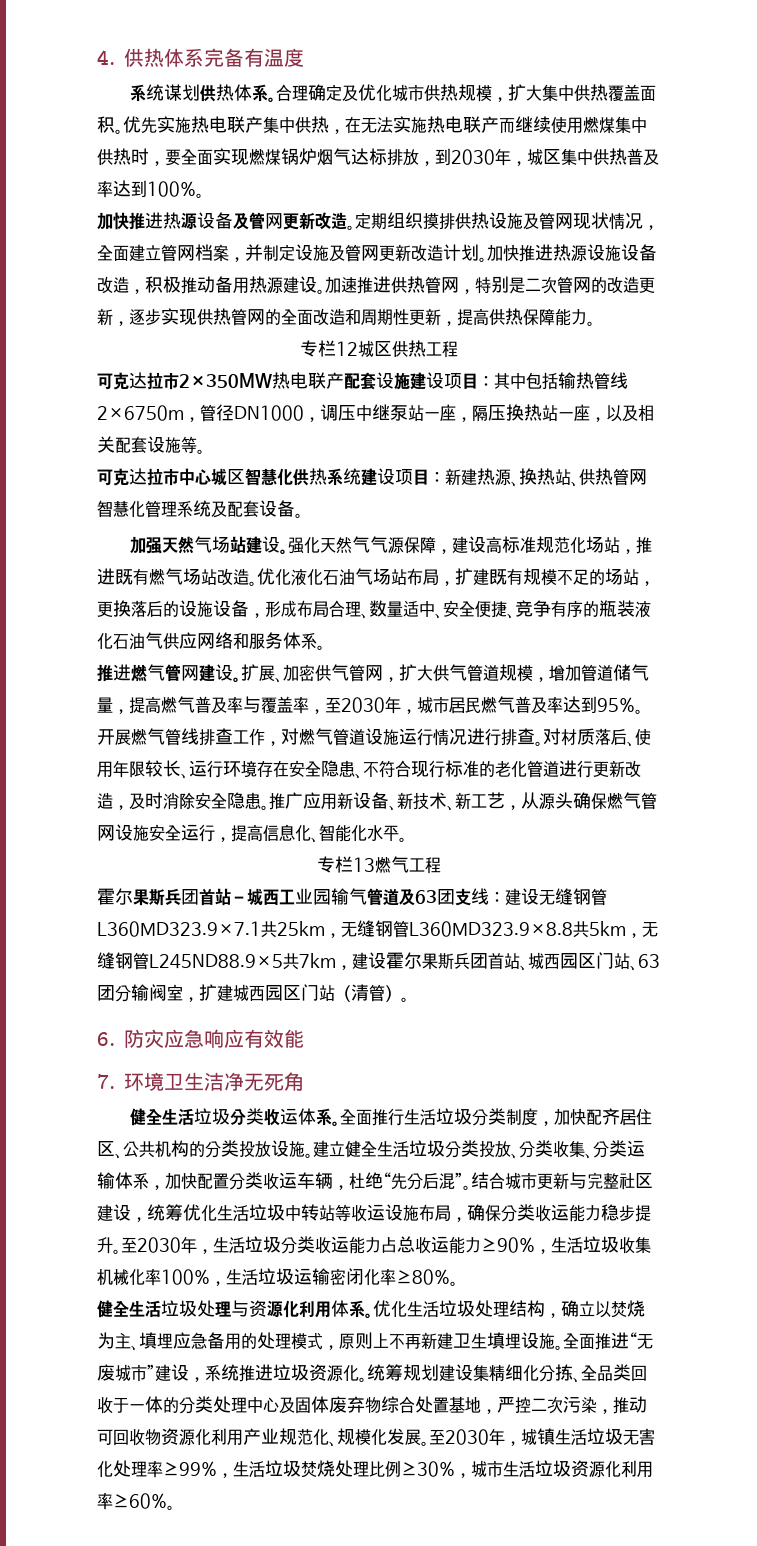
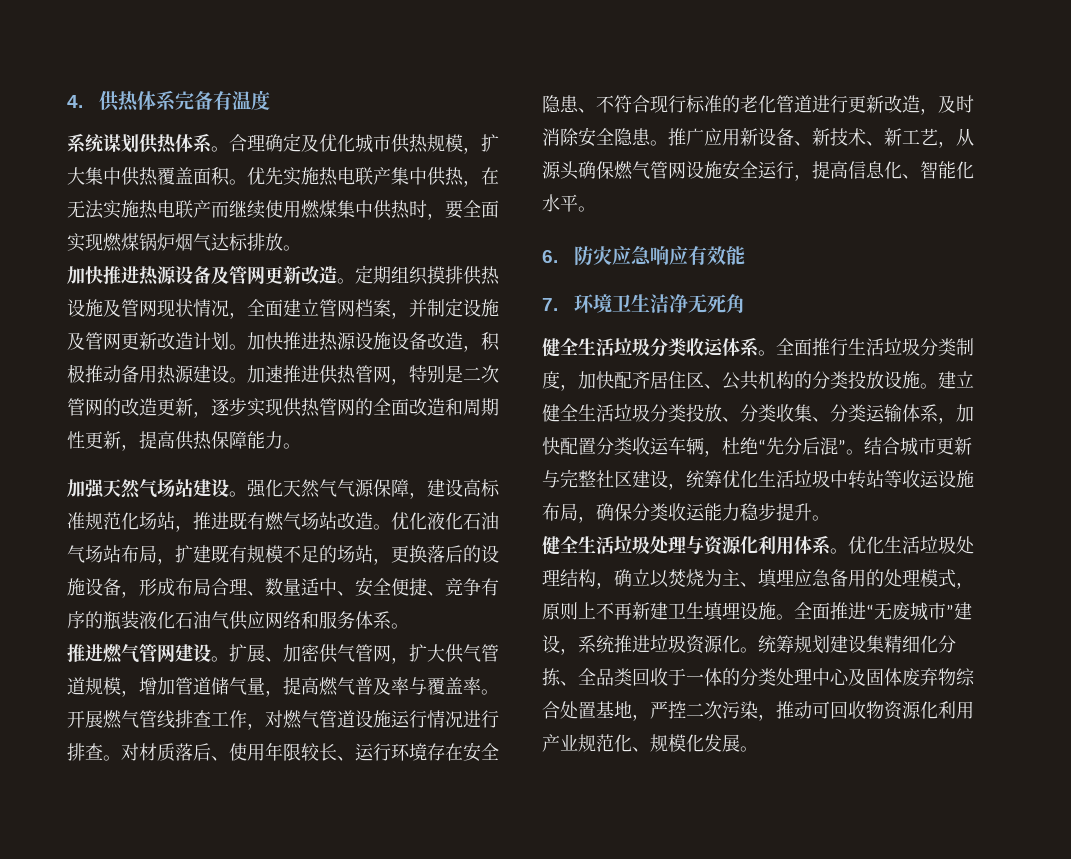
[419,148,659,166] [97,180,196,198] ，到2030年，城区集中供热普及率达到100% -> (283, 242) none
[299,340,458,358] [97,372,628,390] [97,404,654,422] [97,436,205,454] [97,468,647,487] [97,500,303,518] // 专栏12城区供热工程 // 可克达拉市2×350MW热电联产配套设施建设项目：其中包括输热管线2×6750m，管径DN1000，调压中继泵站一座，隔压换热站一座，以及相关配套设施等。 // 可克达拉市中心城区智慧化供热系统建设项目：新建热源、换热站、供热管网智慧化管理系统及配套设备。 -> (301, 446) none
[309,696,635,714] ，至2030年，城市居民燃气普及率达到95% -> (481, 686) none
[316,856,441,874] [97,888,607,906] [97,920,658,938] [97,952,660,971] [97,984,409,1002] // 专栏13燃气工程 // 霍尔果斯兵团首站－城西工业园输气管道及63团支线：建设无缝钢管L360MD323.9×7.1共25km，无缝钢管L360MD323.9×8.8共5km，无缝钢管L245ND88.9×5共7km，建设霍尔果斯兵团首站、城西园区门站、63团分输阀室，扩建城西园区门站（清管）。 -> (596, 209) none
[121,1236,651,1254] [97,1268,458,1286] 至2030年，生活垃圾分类收运能力占总收运能力≥90%，生活垃圾收集机械化率100%，生活垃圾运输密闭化率≥80%。 -> (830, 518) none
[429,1428,655,1446] [97,1460,653,1478] [97,1493,175,1510] 至2030年，城镇生活垃圾无害化处理率≥99%，生活垃圾焚烧处理比例≥30%，城市生活垃圾资源化利用率≥60%。 -> (758, 749) none

